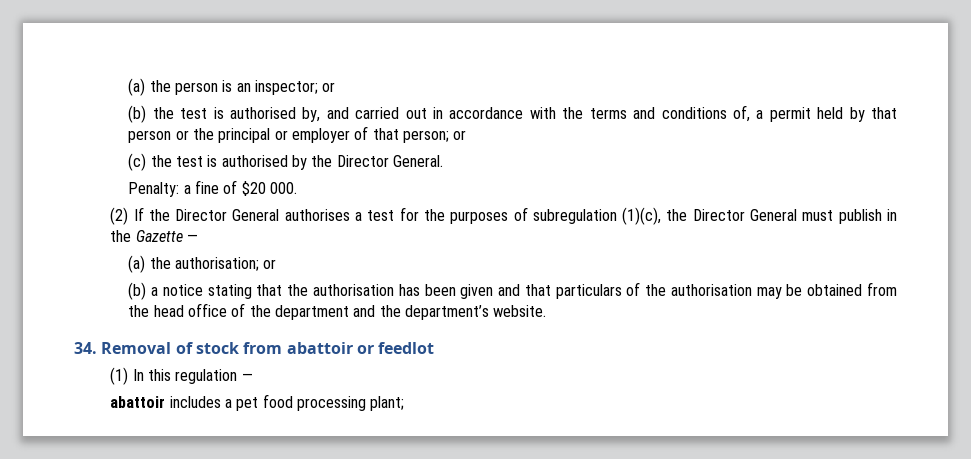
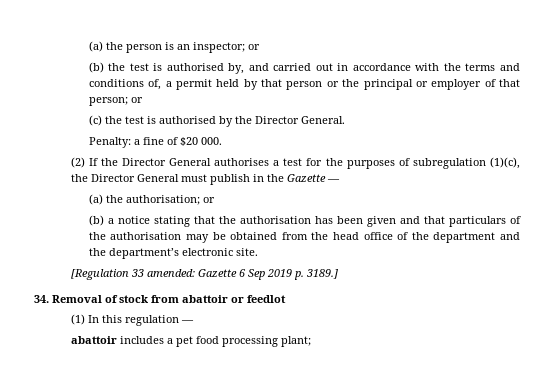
[493,305,547,317] website. -> [181,248,258,256] [70,269,338,280] electronic site. // [Regulation 33 amended: Gazette 6 Sep 2019 p. 3189.]

